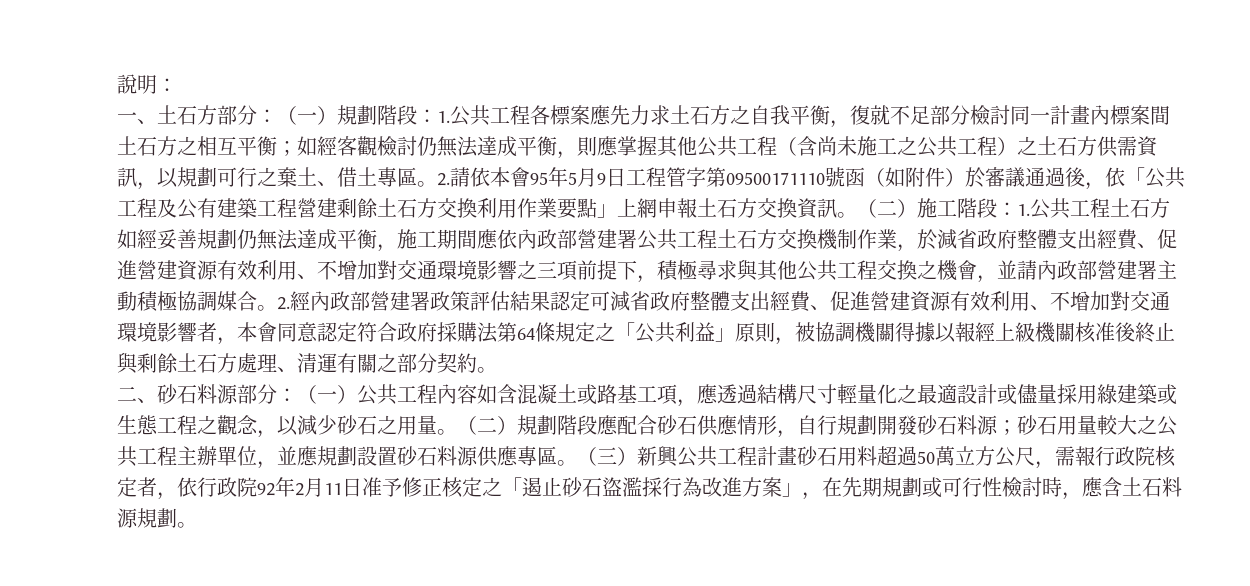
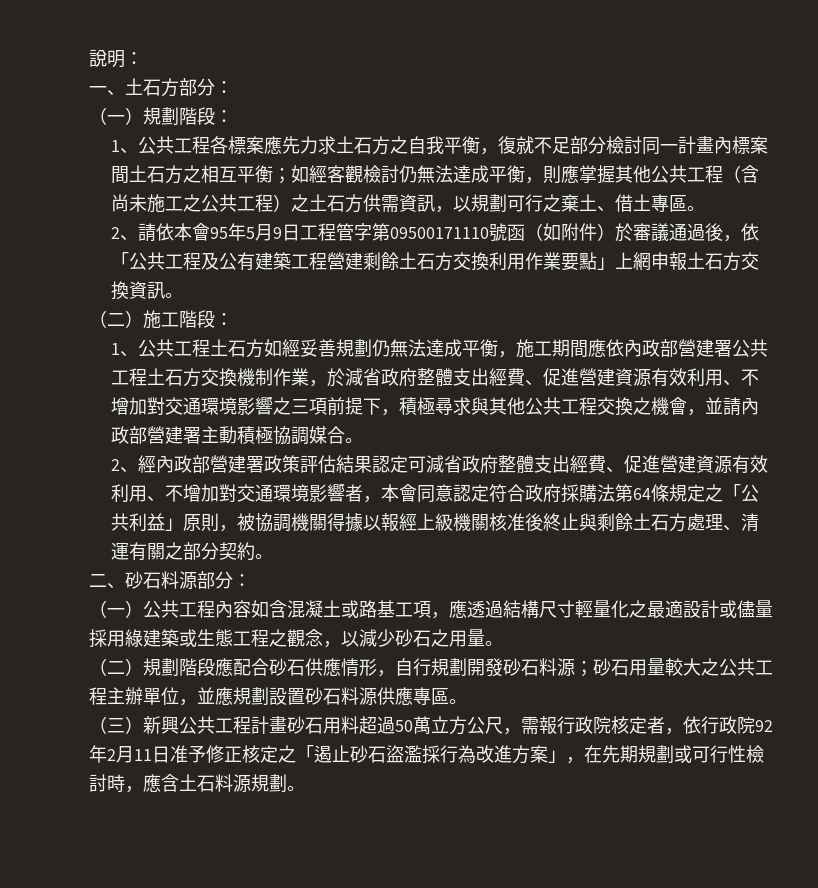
(277, 116) none -> (233, 87) //
[436,111,450,123] 1. -> [110,140,138,154] // 1、
[436,173,450,186] 2. -> [110,227,138,241] // 2、
(857, 215) none -> (183, 295) //
[1016,204,1030,216] 1. -> [110,343,138,357] // 1、
[276,297,290,310] 2. -> [110,459,138,473] // 2、
(297, 395) none -> (251, 580) //
(457, 432) none -> (503, 643) //
(577, 463) none -> (467, 701) //

